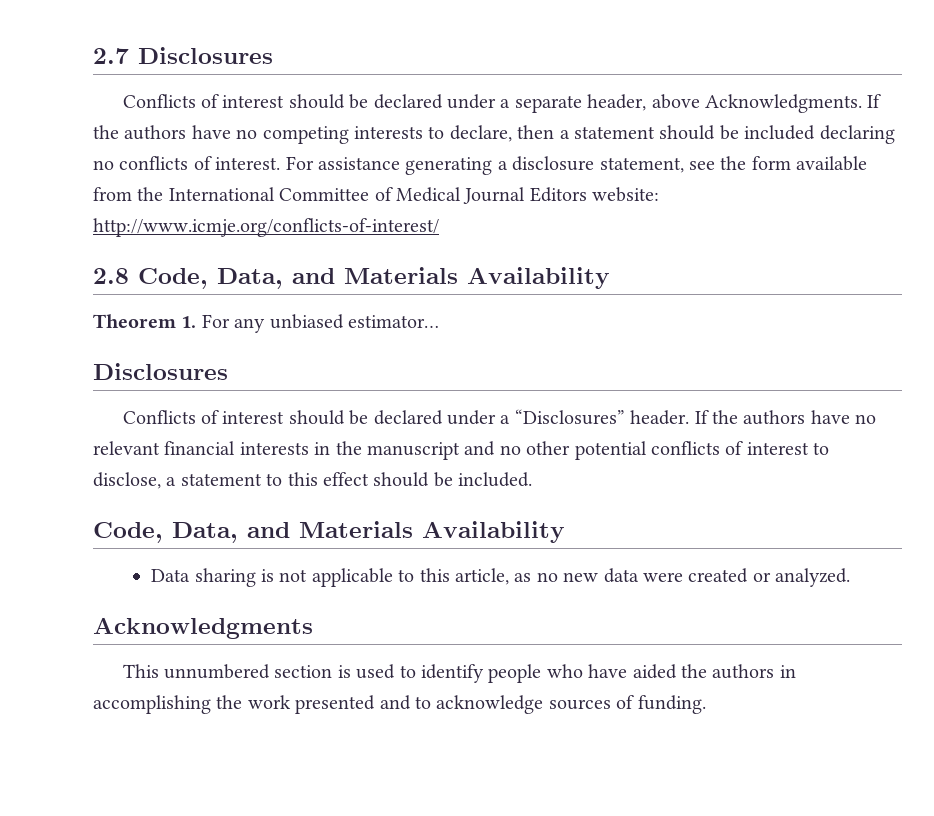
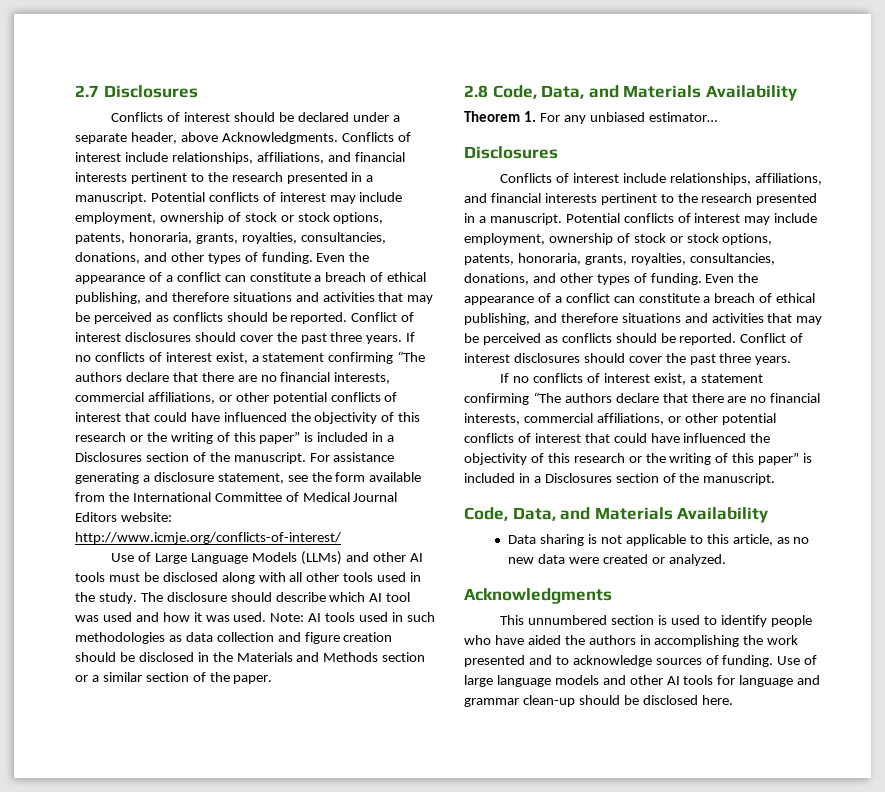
[867,94,882,108] [93,125,895,144] [93,156,281,170] If the authors have no competing interests to declare, then a statement should be included declaring no conflicts of interest. -> [341,132,411,142] [75,152,405,164] [75,172,374,184] [75,192,403,204] [75,212,384,224] [75,232,386,244] [75,252,370,264] [75,272,427,284] [75,292,434,304] [75,312,415,324] [75,332,416,344] [75,351,426,364] [75,372,391,384] [75,392,398,404] [75,412,421,424] [75,431,395,444] [75,452,306,464] Conflicts of interest include relationships, affiliations, and financial interests pertinent to the research presented in a manuscript. Potential conflicts of interest may include employment, ownership of stock or stock options, patents, honoraria, grants, royalties, consultancies, donations, and other types of funding. Even the appearance of a conflict can constitute a breach of ethical publishing, and therefore situations and activities that may be perceived as conflicts should be reported. Conflict of interest disclosures should cover the past three years. If no conflicts of interest exist, a statement confirming “The authors declare that there are no financial interests, commercial affiliations, or other potential conflicts of interest that could have influenced the objectivity of this research or the writing of this paper” is included in a Disclosures section of the manuscript.
(439, 227) none -> [111,551,423,565] [75,572,422,584] [75,592,411,604] [75,612,435,622] [75,632,393,644] [75,652,426,662] [75,672,273,684] // Use of Large Language Models (LLMs) and other AI tools must be disclosed along with all other tools used in the study. The disclosure should describe which AI tool was used and how it was used. Note: AI tools used in such methodologies as data collection and figure creation should be disclosed in the Materials and Methods section or a similar section of the paper.
[288,409,877,425] [93,441,830,460] [93,472,533,489] should be declared under a “Disclosures” header. If the authors have no relevant financial interests in the manuscript and no other potential conflicts of interest to disclose, a statement to this effect should be included. -> [623,173,822,185] [464,193,818,205] [464,213,818,225] [464,233,773,245] [464,253,775,265] [464,273,759,285] [464,293,816,305] [464,313,823,325] [464,333,804,345] [464,353,792,365] [500,373,763,385] [464,392,821,405] [464,413,776,425] [464,433,771,443] [464,452,813,465] [464,473,776,485] include relationships, affiliations, and financial interests pertinent to the research presented in a manuscript. Potential conflicts of interest may include employment, ownership of stock or stock options, patents, honoraria, grants, royalties, consultancies, donations, and other types of funding. Even the appearance of a conflict can constitute a breach of ethical publishing, and therefore situations and activities that may be perceived as conflicts should be reported. Conflict of interest disclosures should cover the past three years. // If no conflicts of interest exist, a statement confirming “The authors declare that there are no financial interests, commercial affiliations, or other potential conflicts of interest that could have influenced the objectivity of this research or the writing of this paper” is included in a Disclosures section of the manuscript.
(706, 704) none -> [777,655,818,665] [464,675,821,687] [464,695,733,707] Use of large language models and other AI tools for language and grammar clean-up should be disclosed here.

